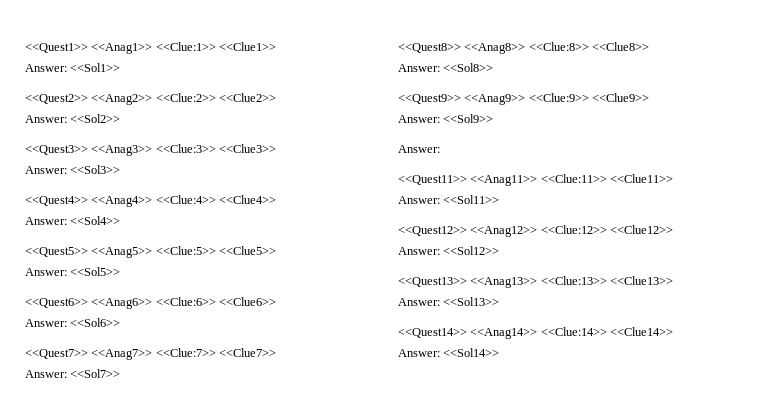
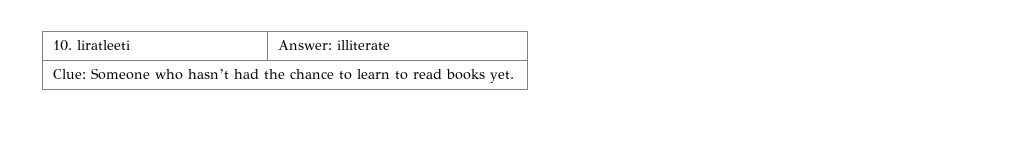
[25,42,277,54] [25,63,121,72] [25,93,277,105] [25,114,121,123] [25,144,277,156] [25,165,121,174] [25,195,277,207] [25,216,121,225] [25,246,277,258] [25,267,121,276] [25,297,277,309] [25,318,121,327] [25,348,277,360] [25,369,121,378] [398,42,650,54] [398,63,494,72] [398,93,650,105] [398,114,494,123] [398,145,440,153] [398,174,674,186] [398,195,500,204] [398,225,674,237] [398,246,500,255] [398,276,674,288] [398,297,500,306] [398,327,674,339] [398,348,500,357] <<Quest1>> <<Anag1>> <<Clue:1>> <<Clue1>> // Answer: <<Sol1>> // <<Quest2>> <<Anag2>> <<Clue:2>> <<Clue2>> // Answer: <<Sol2>> // <<Quest3>> <<Anag3>> <<Clue:3>> <<Clue3>> // Answer: <<Sol3>> // <<Quest4>> <<Anag4>> <<Clue:4>> <<Clue4>> // Answer: <<Sol4>> // <<Quest5>> <<Anag5>> <<Clue:5>> <<Clue5>> // Answer: <<Sol5>> // <<Quest6>> <<Anag6>> <<Clue:6>> <<Clue6>> // Answer: <<Sol6>> // <<Quest7>> <<Anag7>> <<Clue:7>> <<Clue7>> // Answer: <<Sol7>> // <<Quest8>> <<Anag8>> <<Clue:8>> <<Clue8>> // Answer: <<Sol8>> // <<Quest9>> <<Anag9>> <<Clue:9>> <<Clue9>> // Answer: <<Sol9>> // Answer: // <<Quest11>> <<Anag11>> <<Clue:11>> <<Clue11>> // Answer: <<Sol11>> // <<Quest12>> <<Anag12>> <<Clue:12>> <<Clue12>> // Answer: <<Sol12>> // <<Quest13>> <<Anag13>> <<Clue:13>> <<Clue13>> // Answer: <<Sol13>> // <<Quest14>> <<Anag14>> <<Clue:14>> <<Clue14>> // Answer: <<Sol14>> -> [53,40,131,51] [278,40,391,50] [53,68,515,83] 10. liratleeti | Answer: illiterate // Clue: Someone who hasn’t had the chance to learn to read books yet.

